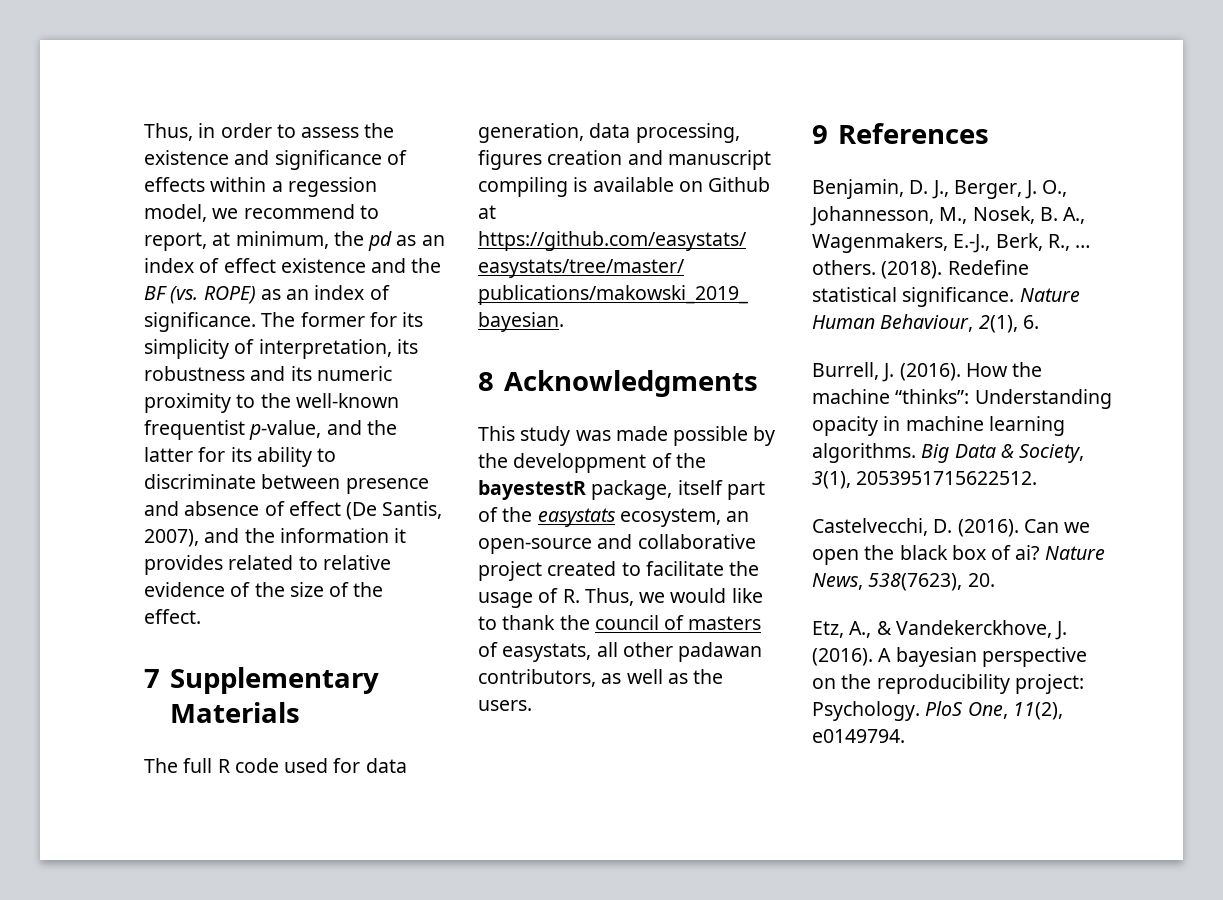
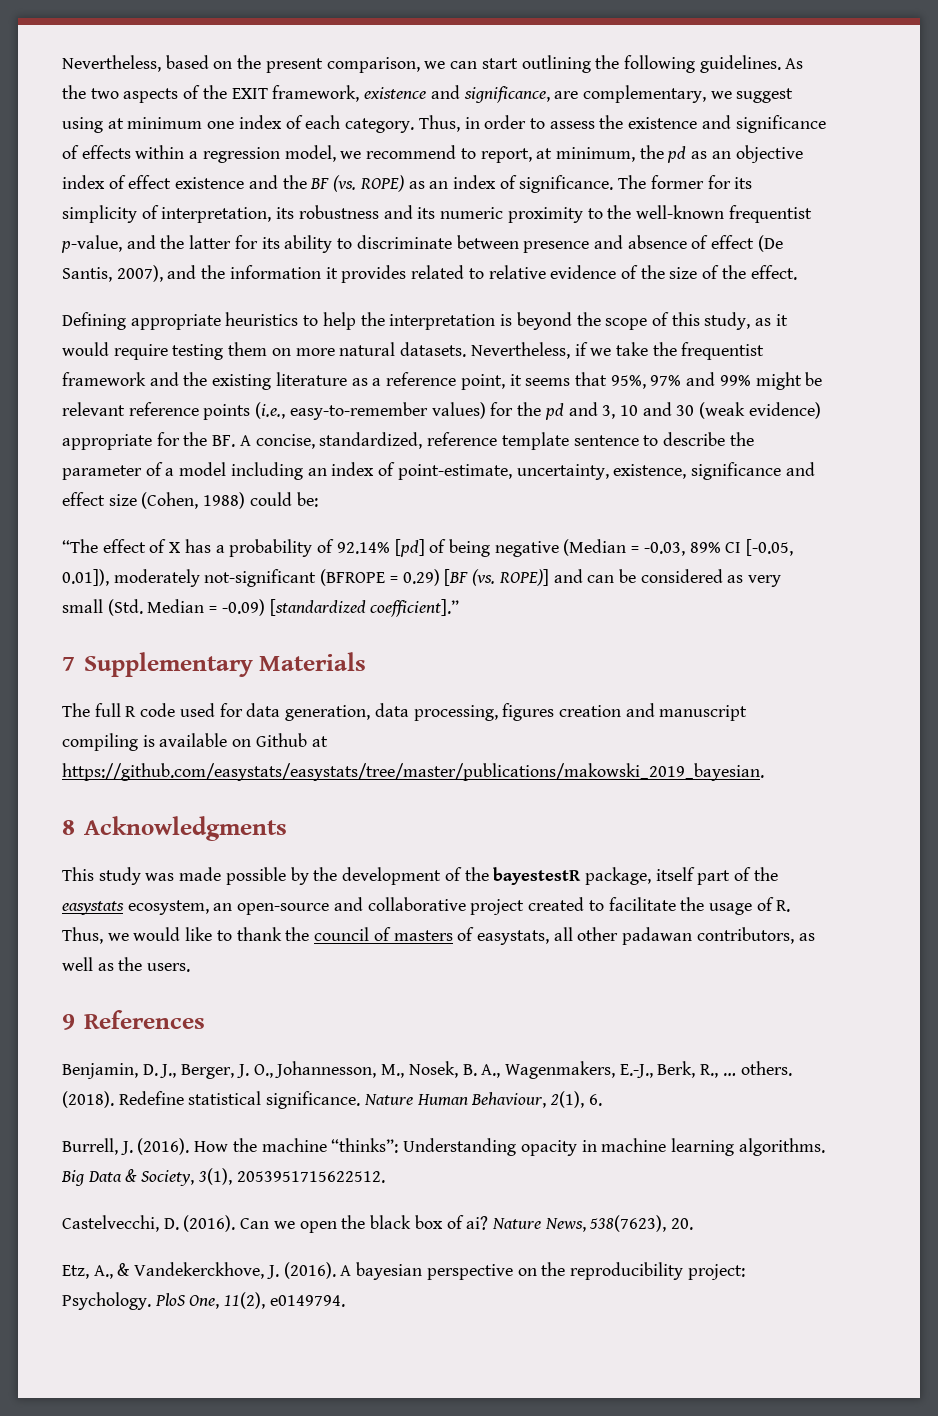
(144, 132) none -> [62,55,804,73] [62,85,794,103] [62,115,415,133] Nevertheless, based on the present comparison, we can start outlining the following guidelines. As the two aspects of the EXIT framework, existence and significance, are complementary, we suggest using at minimum one index of each category.
[287,177,377,197] regession -> [202,147,280,163] regression
(445, 240) none -> [735,145,803,163] objective
(201, 616) none -> [62,312,788,330] [62,342,765,360] [62,372,823,390] [62,402,821,420] [62,432,754,450] [62,462,815,480] [62,492,318,509] [62,539,794,557] [62,569,782,587] [62,599,460,617] // Defining appropriate heuristics to help the interpretation is beyond the scope of this study, as it would require testing them on more natural datasets. Nevertheless, if we take the frequentist framework and the existing literature as a reference point, it seems that 95%, 97% and 99% might be relevant reference points (i.e., easy-to-remember values) for the pd and 3, 10 and 30 (weak evidence) appropriate for the BF. A concise, standardized, reference template sentence to describe the parameter of a model including an index of point-estimate, uncertainty, existence, significance and effect size (Cohen, 1988) could be: // “The effect of X has a probability of 92.14% [pd] of being negative (Median = -0.03, 89% CI [-0.05, 0.01]), moderately not-significant (BFROPE = 0.29) [BF (vs. ROPE)] and can be considered as very small (Std. Median = -0.09) [standardized coefficient].”
[513,453,647,473] developpment -> [342,867,442,885] development

